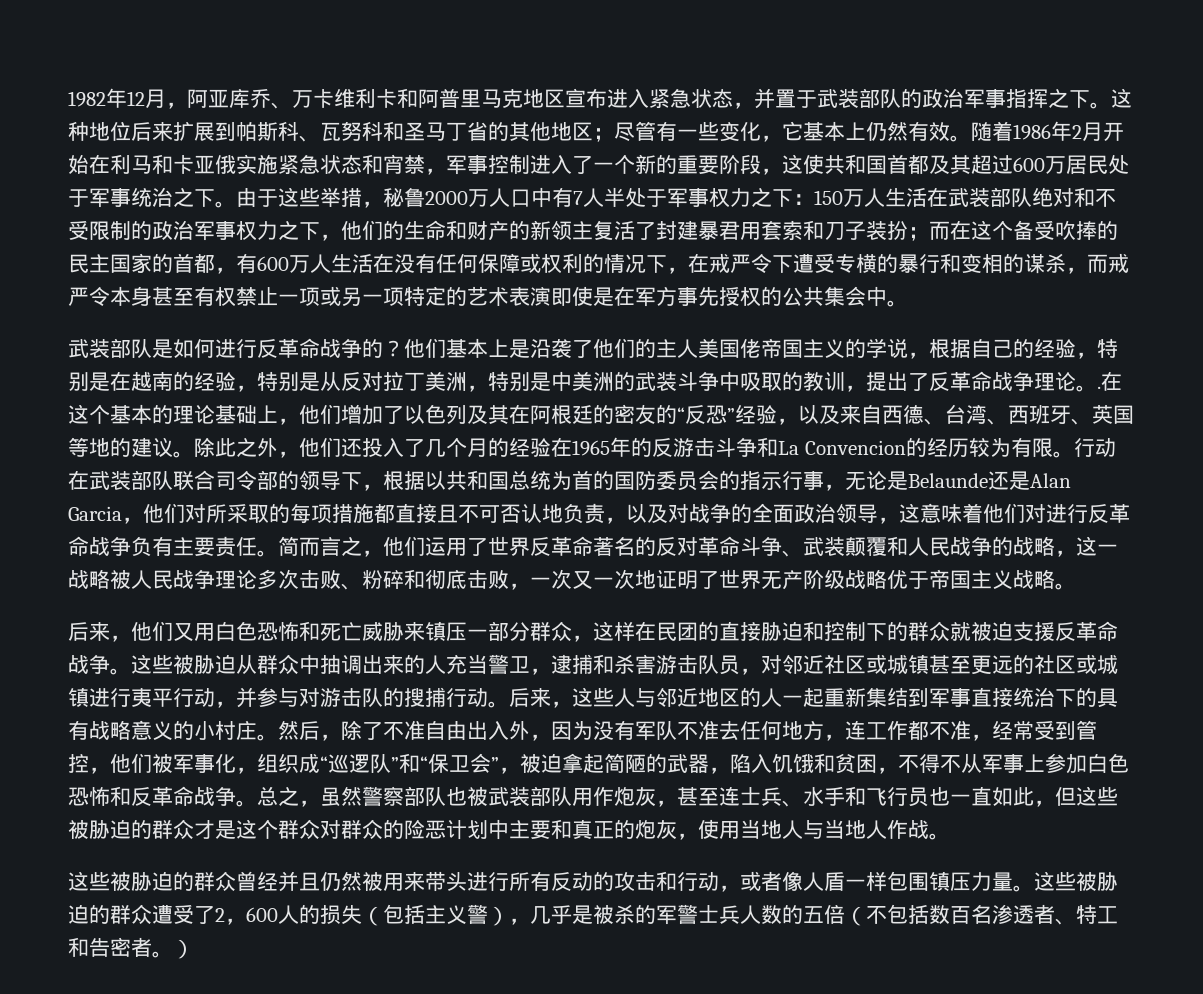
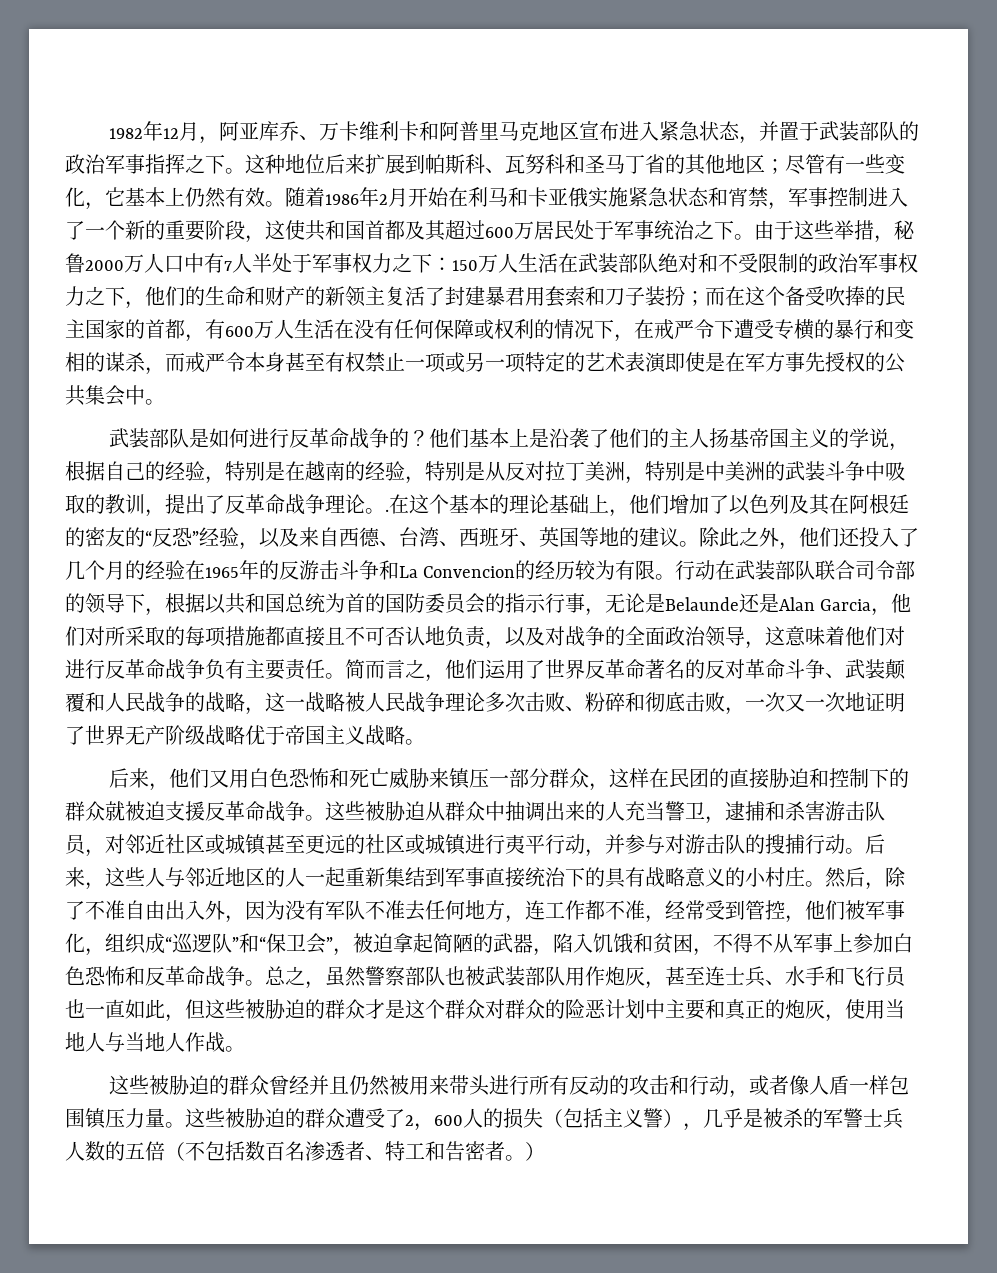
[698,338,761,358] 美国佬 -> [709,428,750,448] 扬基

